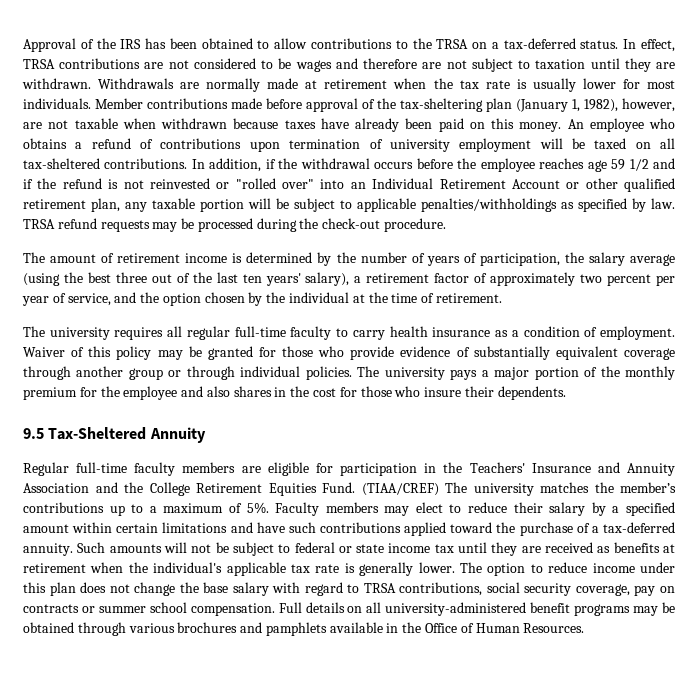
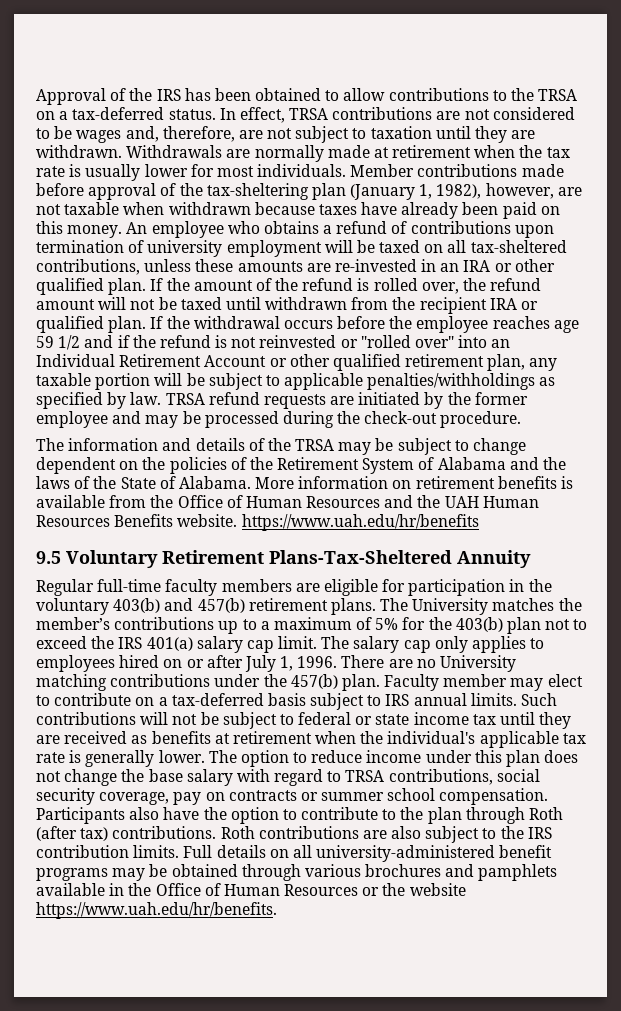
[335,58,418,69] and therefore -> [125,126,235,142] and, therefore,
[104,158,276,172] contributions. In addition, if -> [36,259,555,275] [36,278,542,295] [36,297,539,314] [36,316,164,333] contributions, unless these amounts are re-invested in an IRA or other qualified plan. If the amount of the refund is rolled over, the refund amount will not be taxed until withdrawn from the recipient IRA or qualified plan. If
(150, 226) none -> [330,392,528,409] [36,411,142,428] are initiated by the former employee and
[50,252,675,266] [23,272,676,286] [22,292,502,306] [23,326,676,340] [23,346,675,360] [23,366,675,380] [23,386,566,400] [23,427,147,440] amount of retirement income is determined by the number of years of participation, the salary average (using the best three out of the last ten years' salary), a retirement factor of approximately two percent per year of service, and the option chosen by the individual at the time of retirement. // The university requires all regular full-time faculty to carry health insurance as a condition of employment. Waiver of this policy may be granted for those who provide evidence of substantially equivalent coverage through another group or through individual policies. The university pays a major portion of the monthly premium for the employee and also shares in the cost for those who insure their dependents. // 9.5 Tax-Sheltered -> [68,438,527,455] [36,457,567,474] [36,476,574,489] [36,495,539,508] [36,514,479,531] [36,550,452,568] information and details of the TRSA may be subject to change dependent on the policies of the Retirement System of Alabama and the laws of the State of Alabama. More information on retirement benefits is available from the Office of Human Resources and the UAH Human Resources Benefits website. https://www.uah.edu/hr/benefits // 9.5 Voluntary Retirement Plans-Tax-Sheltered
[469,462,675,476] [23,482,534,496] Teachers' Insurance and Annuity Association and the College Retirement Equities Fund. (TIAA/CREF) The university -> [36,598,489,615] voluntary 403(b) and 457(b) retirement plans. The University
[246,502,675,516] [23,522,675,536] [23,542,162,556] 5%. Faculty members may elect to reduce their salary by a specified amount within certain limitations and have such contributions applied toward the purchase of a tax-deferred annuity. Such amounts -> [375,617,588,634] [36,636,545,653] [36,655,517,672] [36,674,583,691] [36,693,558,710] [36,712,136,725] 5% for the 403(b) plan not to exceed the IRS 401(a) salary cap limit. The salary cap only applies to employees hired on or after July 1, 1996. There are no University matching contributions under the 457(b) plan. Faculty member may elect to contribute on a tax-deferred basis subject to IRS annual limits. Such contributions
(275, 609) none -> [36,807,564,824] [36,826,552,843] [36,845,180,858] Participants also have the option to contribute to the plan through Roth (after tax) contributions. Roth contributions are also subject to the IRS contribution limits.
[523,623,585,633] Resources. -> [284,883,466,896] [36,902,277,919] Resources or the website https://www.uah.edu/hr/benefits.

